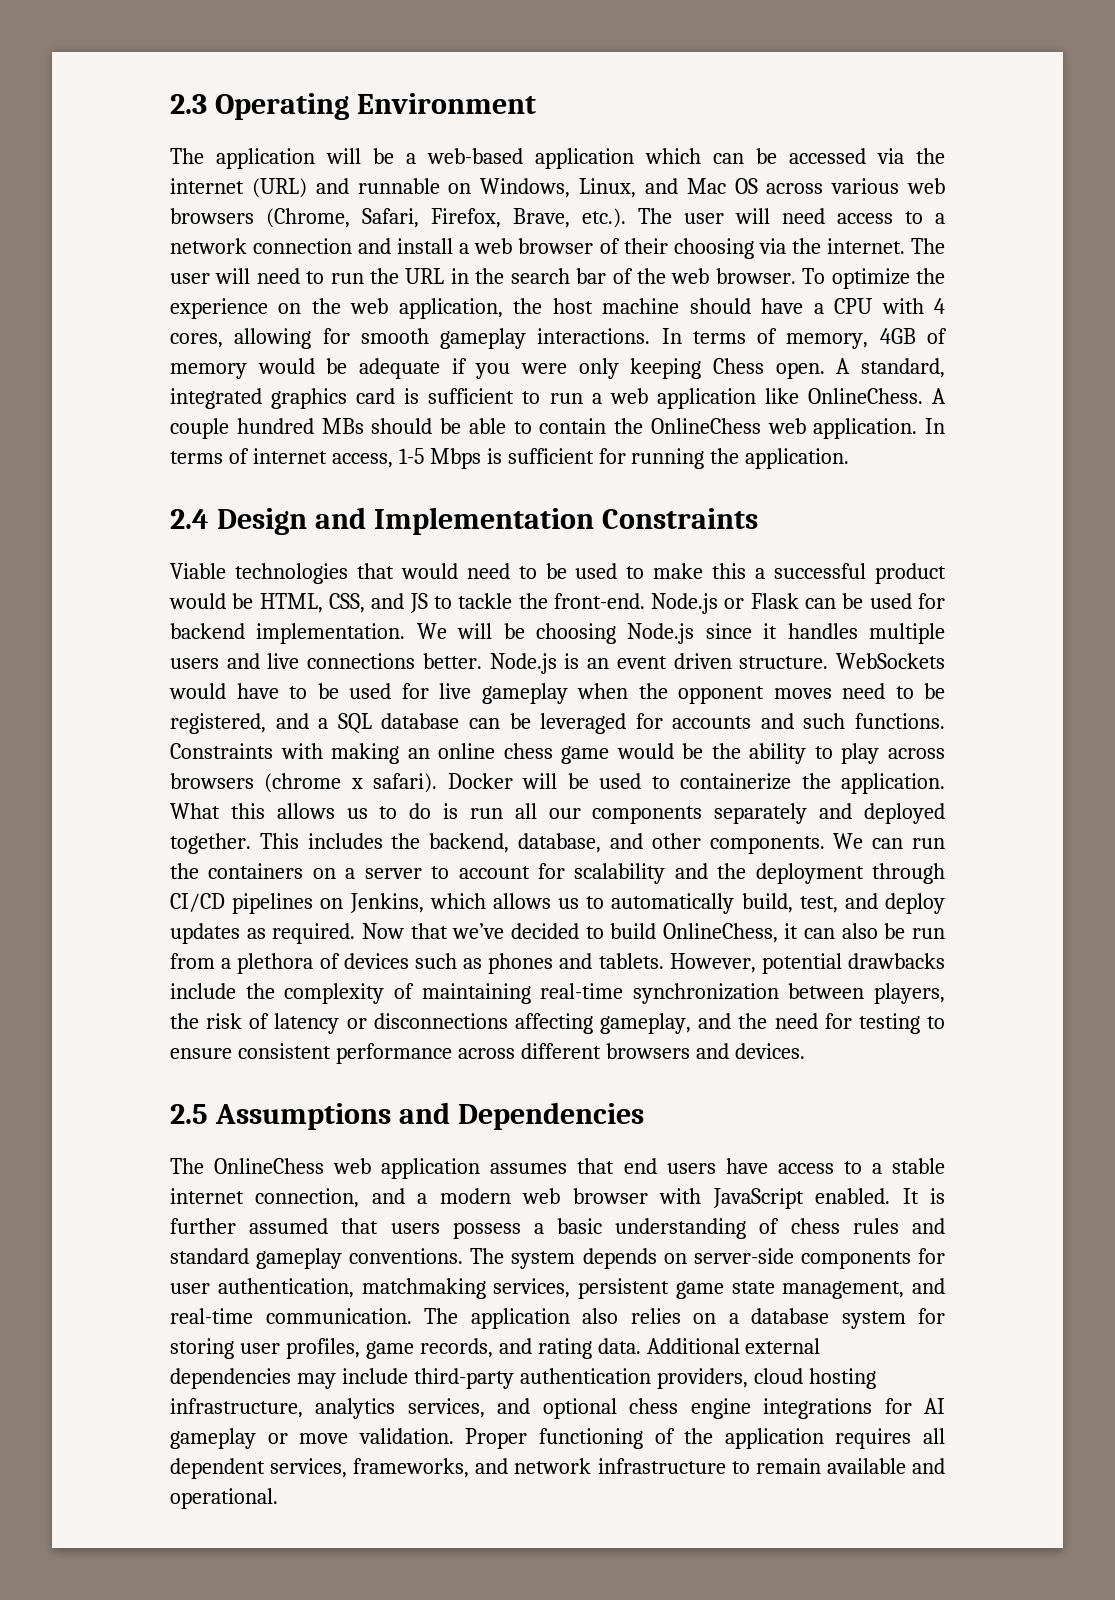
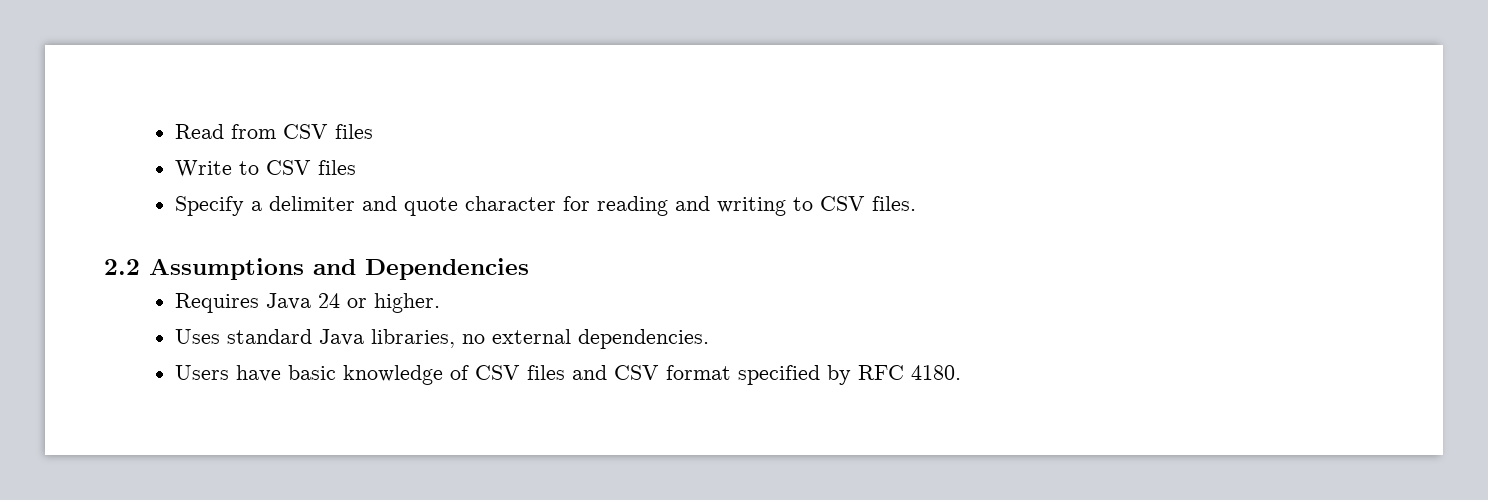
[170,93,536,120] [170,148,945,169] [170,178,946,198] [170,208,945,228] [170,238,946,259] [170,268,945,289] [170,298,945,319] [170,328,947,349] [170,358,945,379] [170,388,947,409] [170,418,945,439] [170,448,850,469] [170,507,758,535] [170,563,946,584] [169,593,945,614] [170,623,945,644] [170,653,946,674] [169,683,945,704] [170,713,946,734] [170,743,946,764] [170,773,945,794] [170,803,945,824] [170,833,946,854] [170,863,945,884] [170,893,945,914] [170,923,945,944] [170,953,945,974] [170,983,945,1004] [170,1013,946,1034] [170,1043,805,1064] [170,1102,644,1130] [170,1158,946,1179] [170,1188,945,1209] [170,1218,945,1239] [170,1248,945,1269] [170,1278,945,1299] [170,1308,945,1329] [170,1338,821,1359] [170,1368,876,1389] [170,1398,945,1419] [170,1428,946,1449] [170,1458,945,1479] [170,1488,278,1509] 2.3 Operating Environment // The application will be a web-based application which can be accessed via the internet (URL) and runnable on Windows, Linux, and Mac OS across various web browsers (Chrome, Safari, Firefox, Brave, etc.). The user will need access to a network connection and install a web browser of their choosing via the internet. The user will need to run the URL in the search bar of the web browser. To optimize the experience on the web application, the host machine should have a CPU with 4 cores, allowing for smooth gameplay interactions. In terms of memory, 4GB of memory would be adequate if you were only keeping Chess open. A standard, integrated graphics card is sufficient to run a web application like OnlineChess. A couple hundred MBs should be able to contain the OnlineChess web application. In terms of internet access, 1-5 Mbps is sufficient for running the application. // 2.4 Design and Implementation Constraints // Viable technologies that would need to be used to make this a successful product would be HTML, CSS, and JS to tackle the front-end. Node.js or Flask can be used for backend implementation. We will be choosing Node.js since it handles multiple users and live connections better. Node.js is an event driven structure. WebSockets would have to be used for live gameplay when the opponent moves need to be registered, and a SQL database can be leveraged for accounts and such functions. Constraints with making an online chess game would be the ability to play across browsers (chrome x safari). Docker will be used to containerize the application. What this allows us to do is run all our components separately and deployed together. This includes the backend, database, and other components. We can run the containers on a server to account for scalability and the deployment through CI/CD pipelines on Jenkins, which allows us to automatically build, test, and deploy updates as required. Now that we’ve decided to build OnlineChess, it can also be run from a plethora of devices such as phones and tablets. However, potential drawbacks include the complexity of maintaining real-time synchronization between players, the risk of latency or disconnections affecting gameplay, and the need for testing to ensure consistent performance across different browsers and devices. // 2.5 Assumptions and Dependencies // The OnlineChess web application assumes that end users have access to a stable internet connection, and a modern web browser with JavaScript enabled. It is further assumed that users possess a basic understanding of chess rules and standard gameplay conventions. The system depends on server-side components for user authentication, matchmaking services, persistent game state management, and real-time communication. The application also relies on a database system for storing user profiles, game records, and rating data. Additional external dependencies may include third-party authentication providers, cloud hosting infrastructure, analytics services, and optional chess engine integrations for AI gameplay or move validation. Proper functioning of the application requires all dependent services, frameworks, and network infrastructure to remain available and operational. -> [175,124,374,139] [175,160,357,177] [175,196,917,216] [104,258,529,280] [175,293,441,313] [175,329,710,349] [175,365,962,385] Read from CSV files // Write to CSV files // Specify a delimiter and quote character for reading and writing to CSV files. // 2.2 Assumptions and Dependencies // Requires Java 24 or higher. // Uses standard Java libraries, no external dependencies. // Users have basic knowledge of CSV files and CSV format specified by RFC 4180.

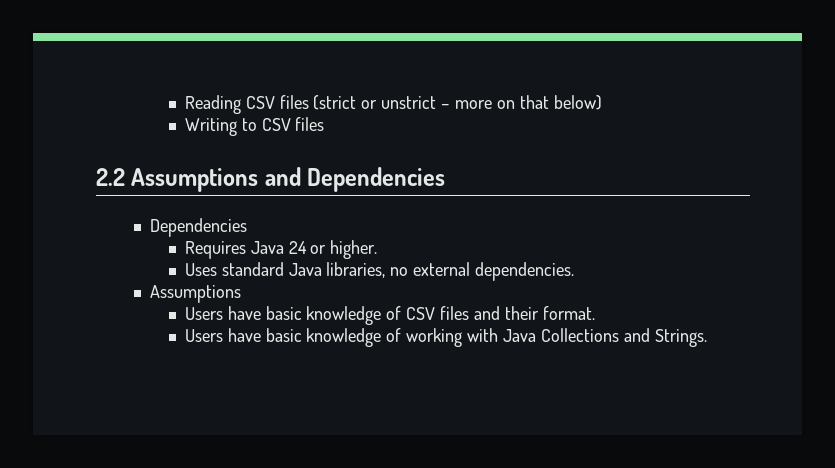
[175,124,374,139] [175,160,357,177] [175,196,917,216] Read from CSV files // Write to CSV files // Specify a delimiter and quote character for reading and writing to CSV files. -> [184,95,602,114] [184,117,325,136] Reading CSV files (strict or unstrict – more on that below) // Writing to CSV files
(529, 269) none -> [150,218,248,237] // Dependencies
(710, 339) none -> [150,285,242,303] // Assumptions
[614,365,962,385] CSV format specified by RFC 4180. -> [504,306,595,320] [184,328,707,347] their format. // Users have basic knowledge of working with Java Collections and Strings.

